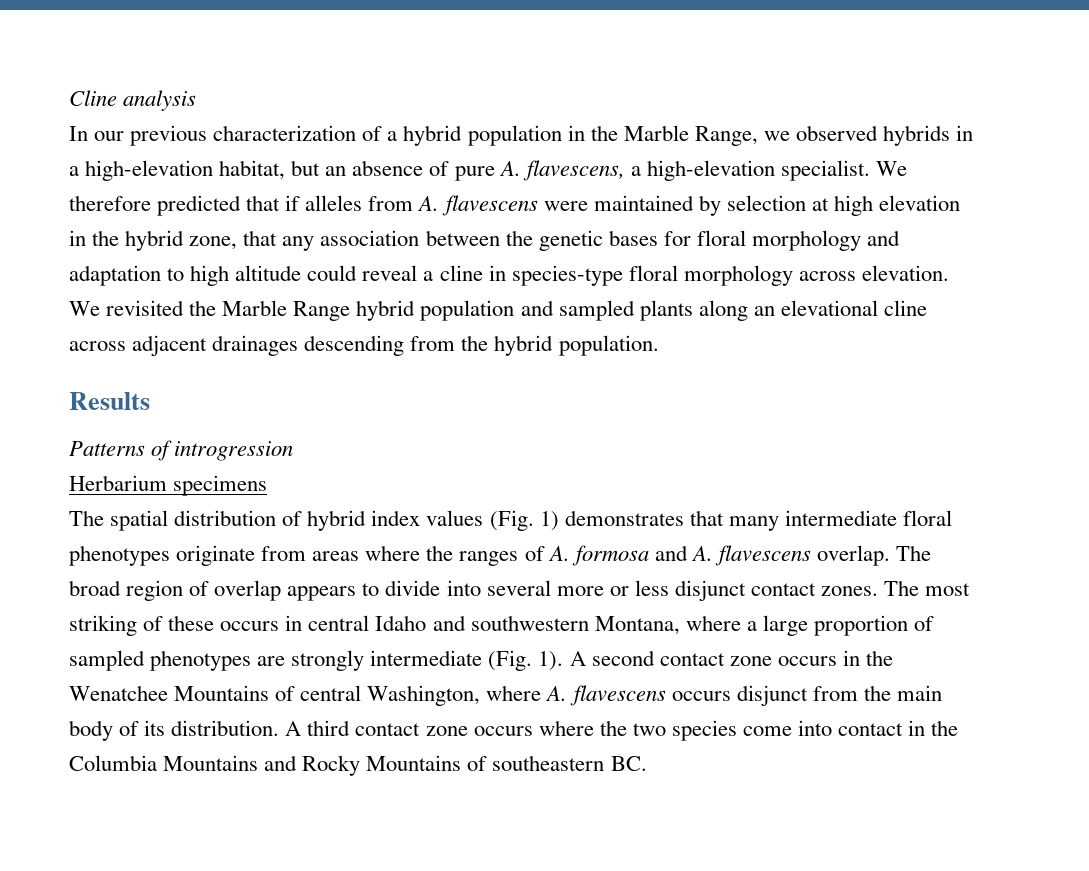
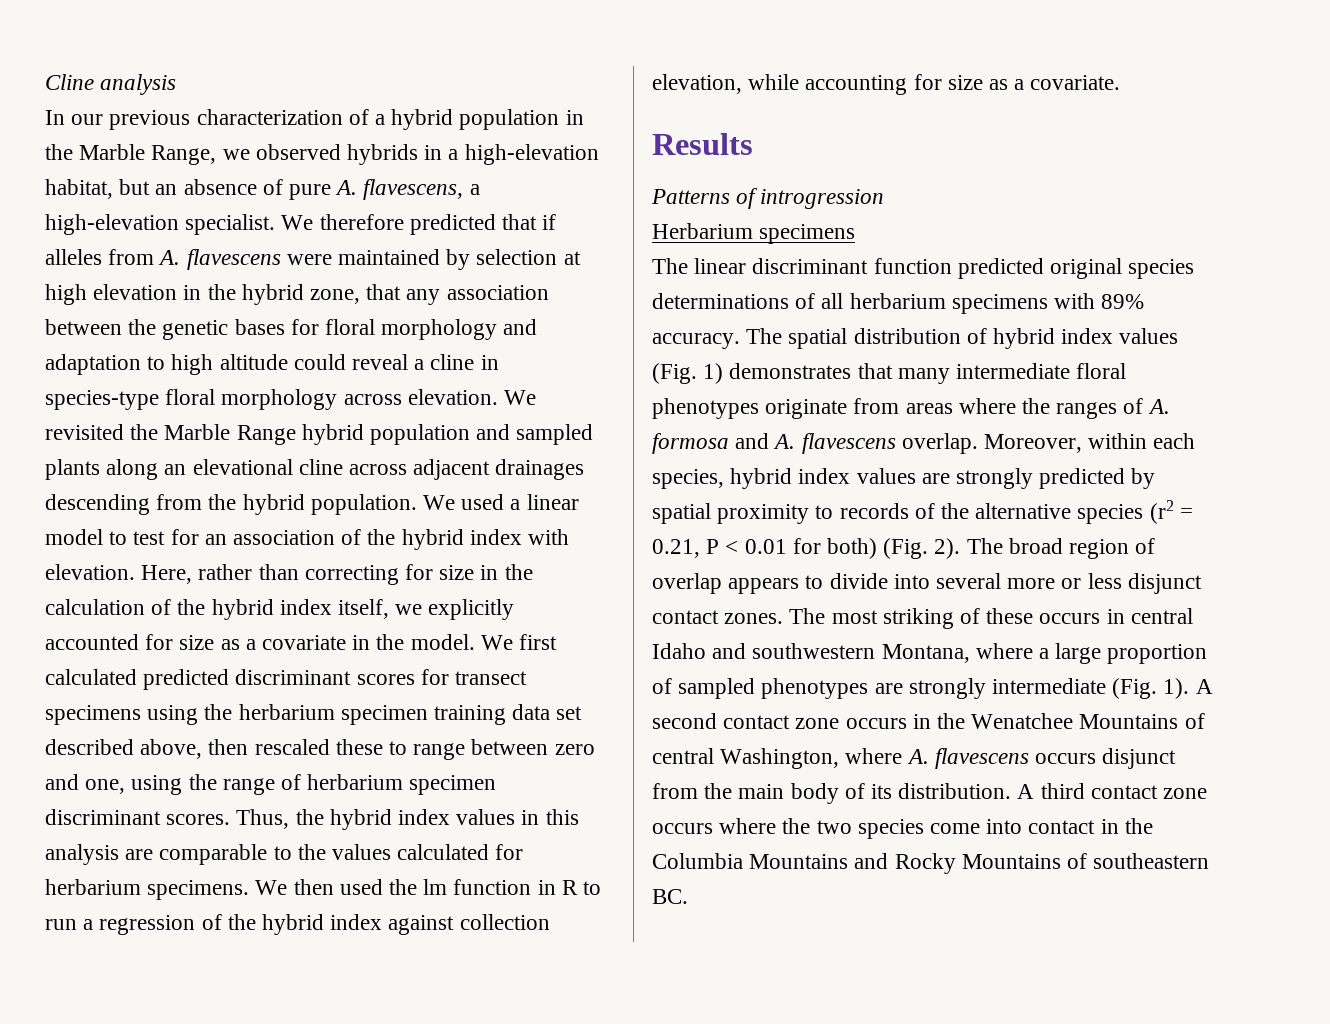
(659, 345) none -> [423,494,579,510] [45,529,570,550] [45,564,533,585] [45,599,515,620] [45,634,558,650] [45,669,528,690] [45,704,583,725] [45,739,595,760] [45,774,497,795] [45,809,579,830] [45,844,524,865] [45,879,602,900] [45,914,550,935] [652,74,1121,95] We used a linear model to test for an association of the hybrid index with elevation. Here, rather than correcting for size in the calculation of the hybrid index itself, we explicitly accounted for size as a covariate in the model. We first calculated predicted discriminant scores for transect specimens using the herbarium specimen training data set described above, then rescaled these to range between zero and one, using the range of herbarium specimen discriminant scores. Thus, the hybrid index values in this analysis are comparable to the values calculated for herbarium specimens. We then used the lm function in R to run a regression of the hybrid index against collection elevation, while accounting for size as a covariate.
(104, 518) none -> [694,258,1195,279] [652,293,1145,314] [652,328,783,349] linear discriminant function predicted original species determinations of all herbarium specimens with 89% accuracy. The
(890, 555) none -> [984,433,1196,453] [652,468,1156,489] [652,500,1193,524] [652,538,961,559] Moreover, within each species, hybrid index values are strongly predicted by spatial proximity to records of the alternative species (r2 = 0.21, P < 0.01 for both) (Fig. 2).

